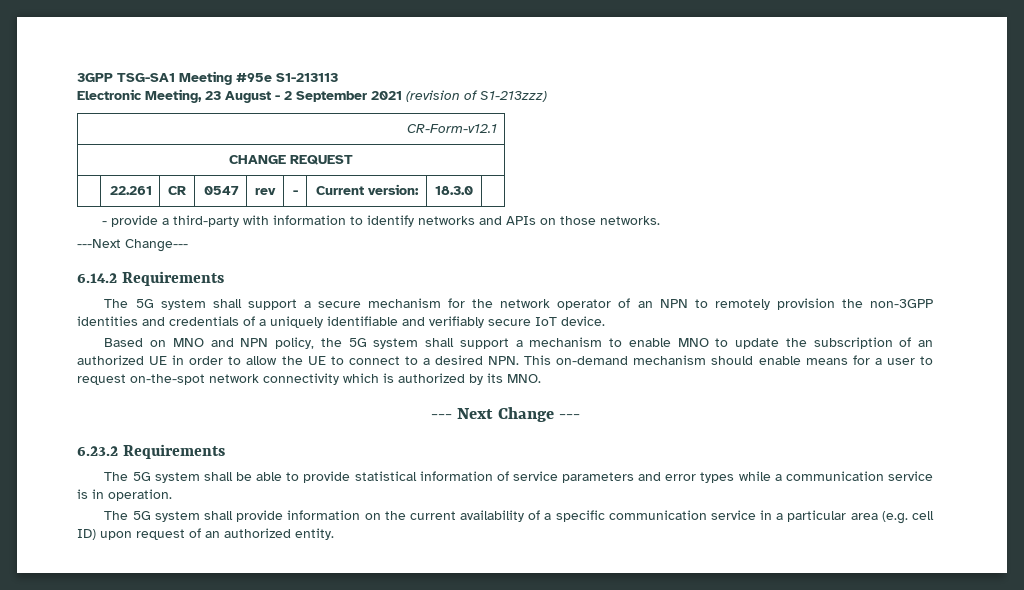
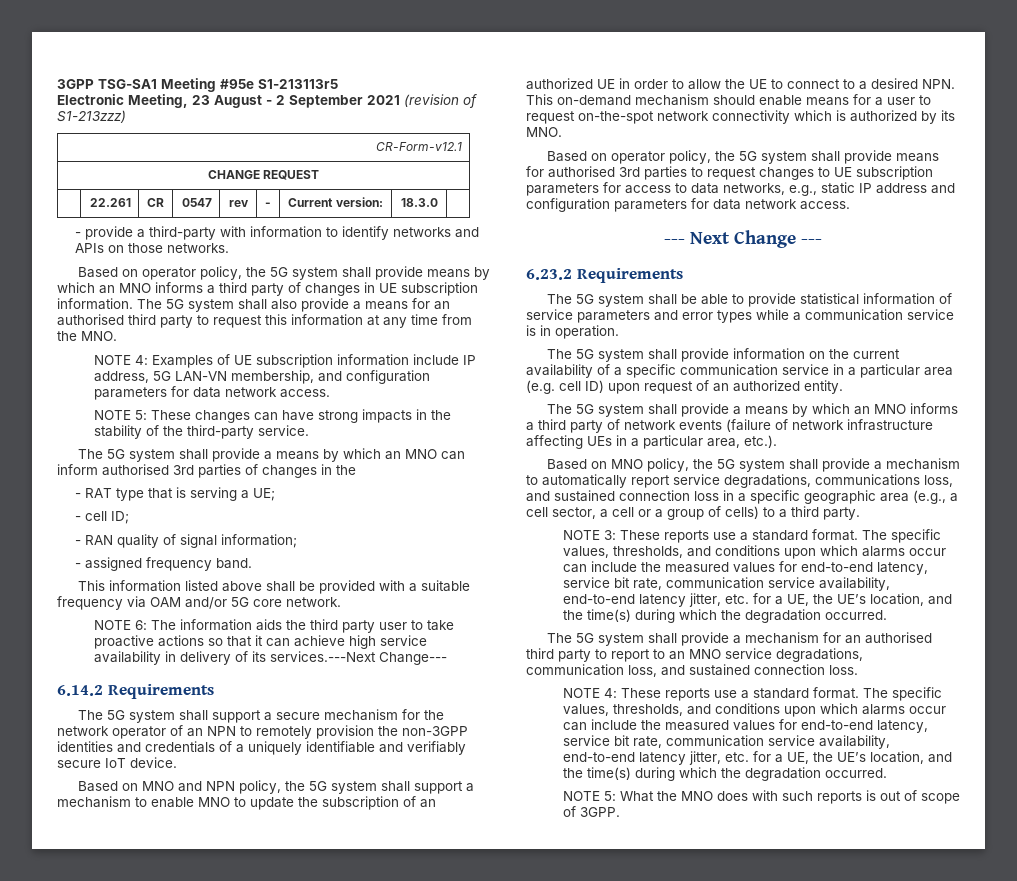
[276,73,338,82] S1-213113 -> [258,79,338,89] S1-213113r5
[77,239,121,248] ---Next -> [77,266,490,280] [57,282,478,296] [57,298,450,312] [57,314,472,328] [57,331,117,341] [93,354,476,368] [93,370,430,384] [93,386,330,400] [93,409,451,423] [93,425,309,439] [77,448,465,462] [57,464,356,478] [75,487,276,501] [75,511,130,524] [75,534,298,548] [75,557,253,571] [77,580,470,594] [57,596,341,610] [93,619,454,633] [93,635,427,649] [93,651,376,665] Based on operator policy, the 5G system shall provide means by which an MNO informs a third party of changes in UE subscription information. The 5G system shall also provide a means for an authorised third party to request this information at any time from the MNO. // NOTE 4: Examples of UE subscription information include IP address, 5G LAN-VN membership, and configuration parameters for data network access. // NOTE 5: These changes can have strong impacts in the stability of the third-party service. // The 5G system shall provide a means by which an MNO can inform authorised 3rd parties of changes in the // - RAT type that is serving a UE; // - cell ID; // - RAN quality of signal information; // - assigned frequency band. // This information listed above shall be provided with a suitable frequency via OAM and/or 5G core network. // NOTE 6: The information aids the third party user to take proactive actions so that it can achieve high service availability in delivery of its services.---Next
(541, 378) none -> [546,150,939,164] [526,166,933,180] [526,182,955,196] [526,198,850,212] // Based on operator policy, the 5G system shall provide means for authorised 3rd parties to request changes to UE subscription parameters for access to data networks, e.g., static IP address and configuration parameters for data network access.
(334, 534) none -> [546,403,958,417] [526,419,933,433] [526,435,777,449] [546,458,960,472] [526,474,953,488] [526,490,958,504] [526,506,860,520] [562,529,941,543] [562,545,946,559] [562,561,928,575] [562,577,890,591] [562,593,952,607] [562,609,887,623] [546,632,932,646] [526,648,863,662] [526,664,858,677] [562,687,942,701] [562,703,946,717] [562,719,928,733] [562,735,890,749] [562,751,952,765] [562,767,887,781] [562,790,960,804] [562,806,620,817] // The 5G system shall provide a means by which an MNO informs a third party of network events (failure of network infrastructure affecting UEs in a particular area, etc.). // Based on MNO policy, the 5G system shall provide a mechanism to automatically report service degradations, communications loss, and sustained connection loss in a specific geographic area (e.g., a cell sector, a cell or a group of cells) to a third party. // NOTE 3: These reports use a standard format. The specific values, thresholds, and conditions upon which alarms occur can include the measured values for end-to-end latency, service bit rate, communication service availability, end-to-end latency jitter, etc. for a UE, the UE’s location, and the time(s) during which the degradation occurred. // The 5G system shall provide a mechanism for an authorised third party to report to an MNO service degradations, communication loss, and sustained connection loss. // NOTE 4: These reports use a standard format. The specific values, thresholds, and conditions upon which alarms occur can include the measured values for end-to-end latency, service bit rate, communication service availability, end-to-end latency jitter, etc. for a UE, the UE’s location, and the time(s) during which the degradation occurred. // NOTE 5: What the MNO does with such reports is out of scope of 3GPP.

